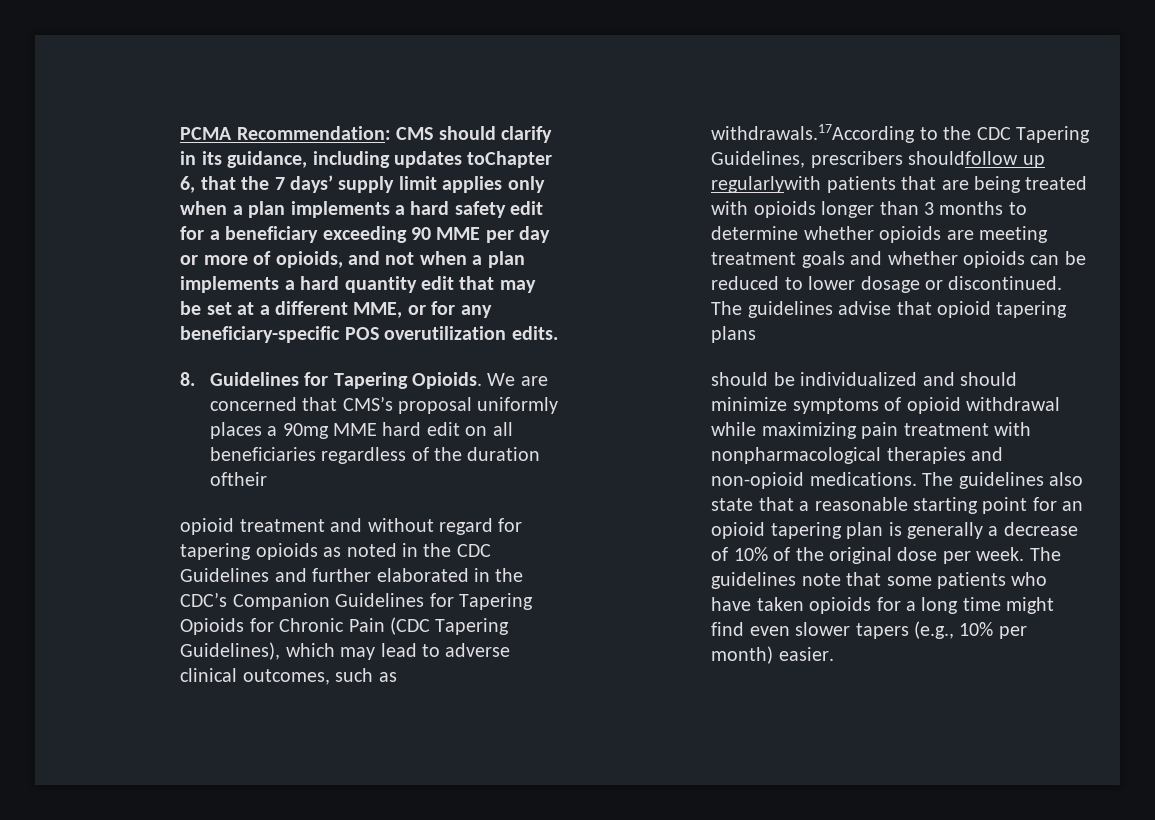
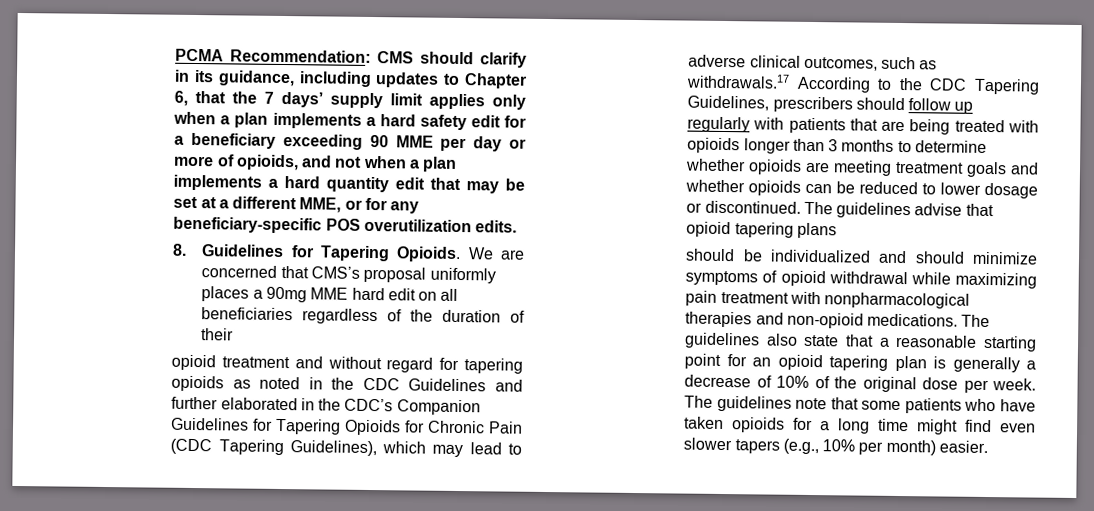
[467,151,553,168] toChapter -> [443,73,527,89] to Chapter
[209,472,267,486] oftheir -> [509,310,525,323] [201,328,235,341] of their
[711,124,916,143] withdrawals.17According -> [686,73,871,93] withdrawals.17 According
[908,151,1045,168] [711,176,822,193] shouldfollow up regularlywith -> [855,97,974,114] [687,116,785,133] should follow up regularly with

